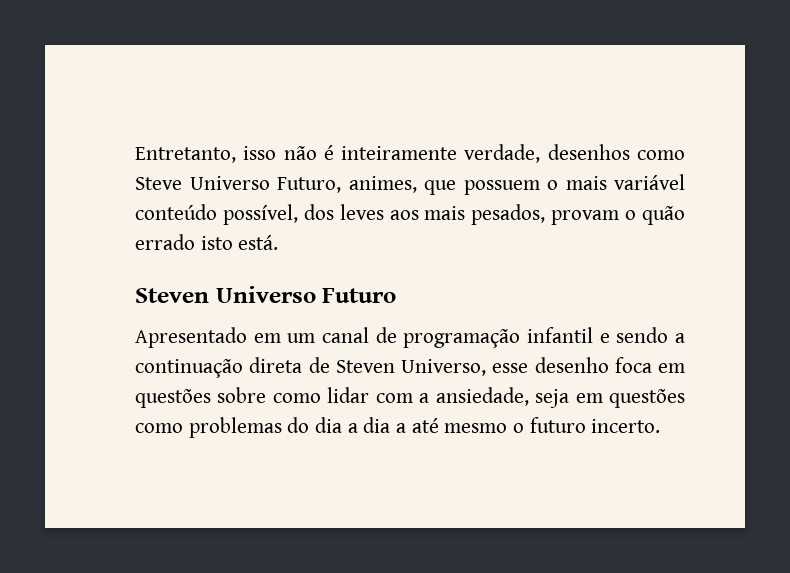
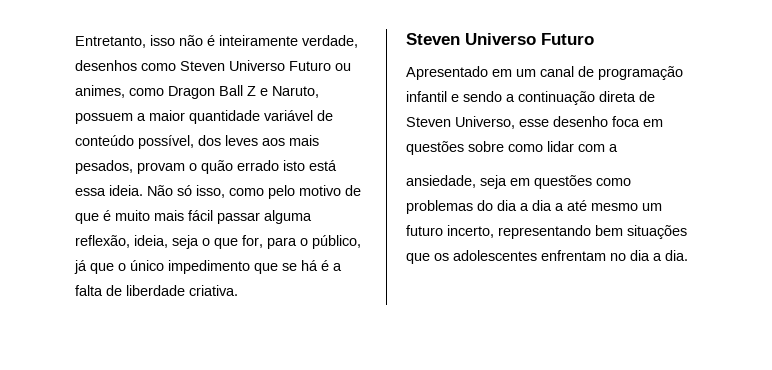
[135,174,685,195] Steve Universo Futuro, animes, que possuem o mais variável -> [180,60,351,71] [75,85,319,99] [75,110,333,124] Steven Universo Futuro ou animes, como Dragon Ball Z e Naruto, possuem a maior quantidade variável de
[238,235,279,250] está. -> [309,160,337,171] [75,185,361,199] [75,210,312,224] [75,235,361,249] [74,260,342,274] [75,285,238,296] está essa ideia. Não só isso, como pelo motivo de que é muito mais fácil passar alguma reflexão, ideia, seja o que for, para o público, já que o único impedimento que se há é a falta de liberdade criativa.
(430, 398) none -> (618, 148) //
[513,417,661,433] o futuro incerto. -> [642,203,662,211] [406,225,687,239] [406,250,688,264] um futuro incerto, representando bem situações que os adolescentes enfrentam no dia a dia.

